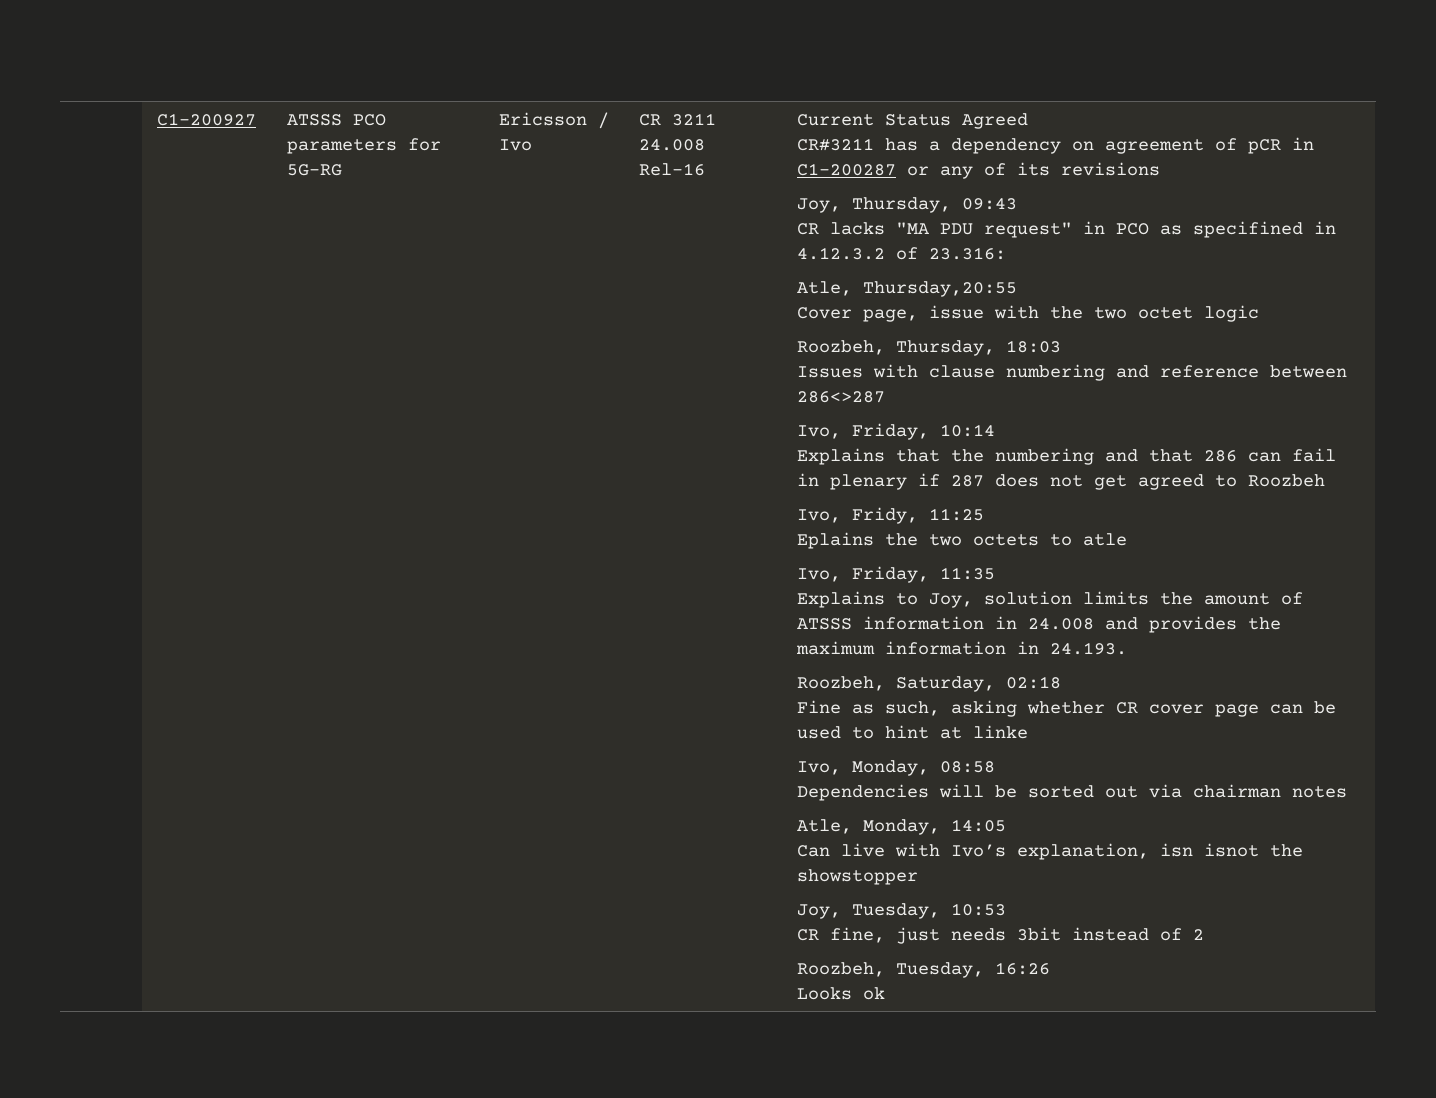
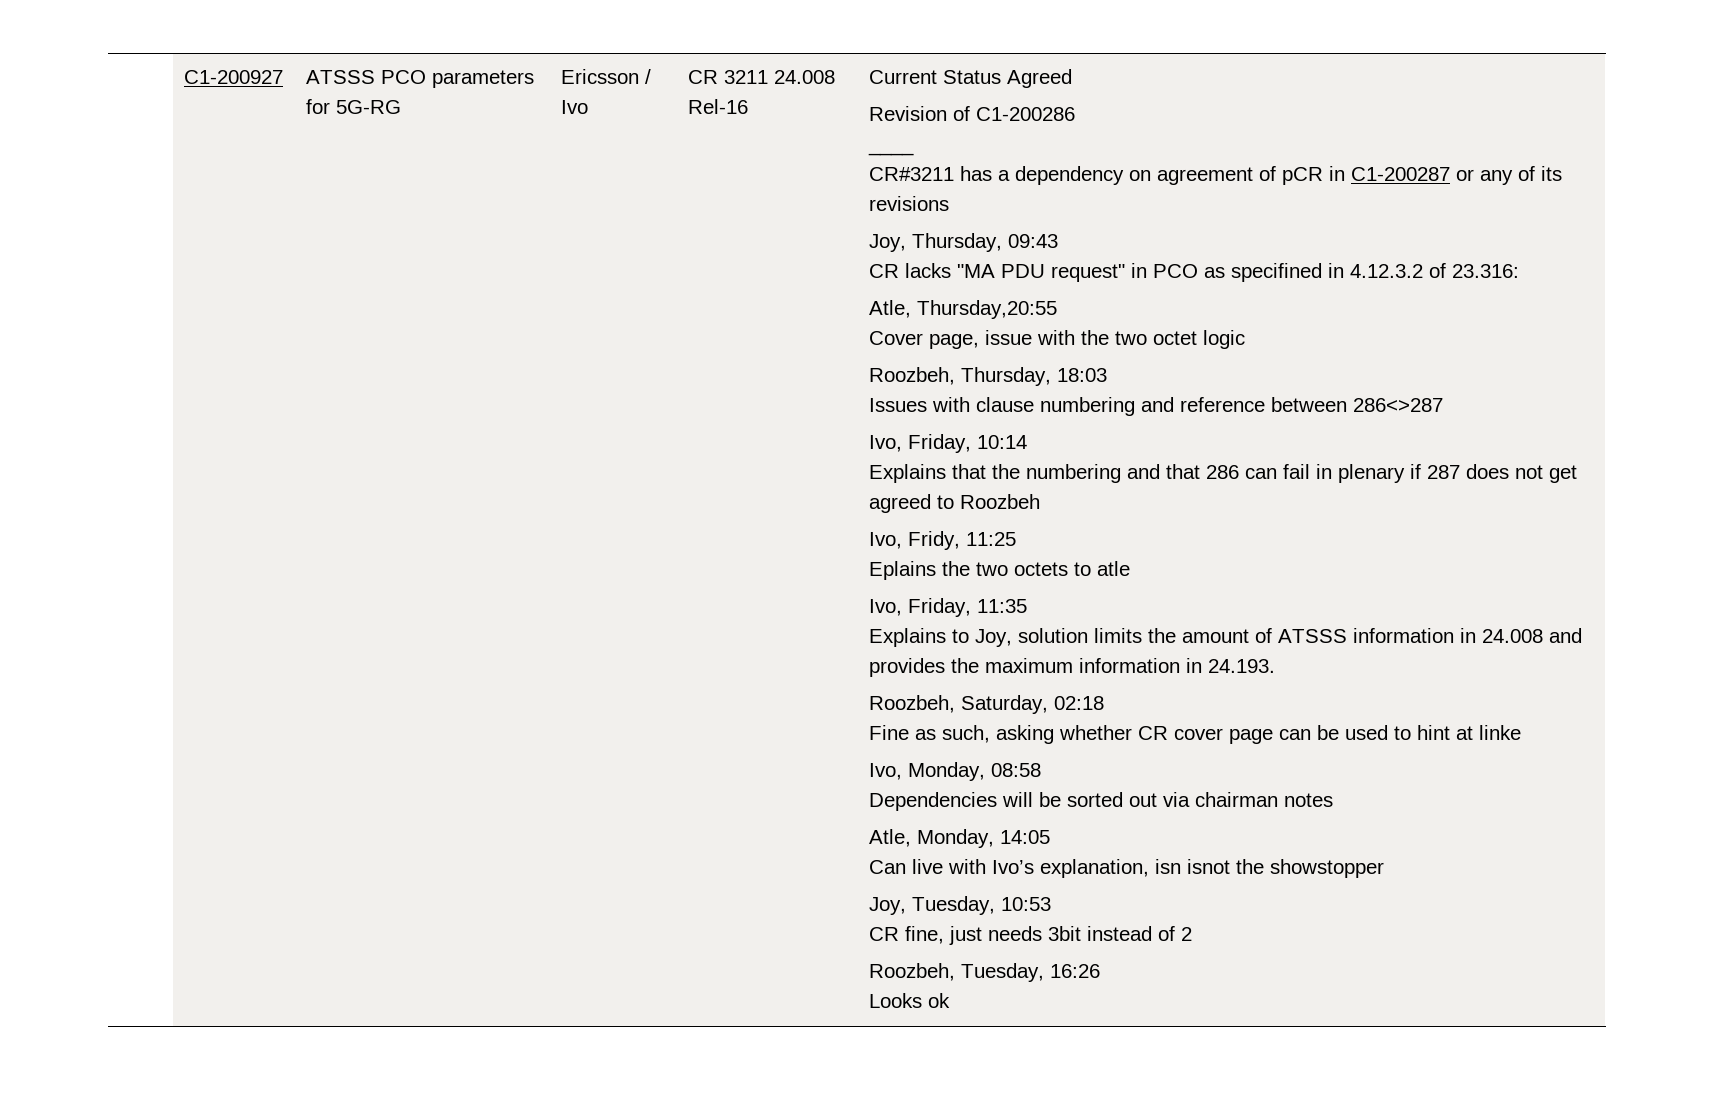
(1029, 121) none -> [869,106,1076,121] [868,151,915,156] // Revision of C1-200286 // ____

